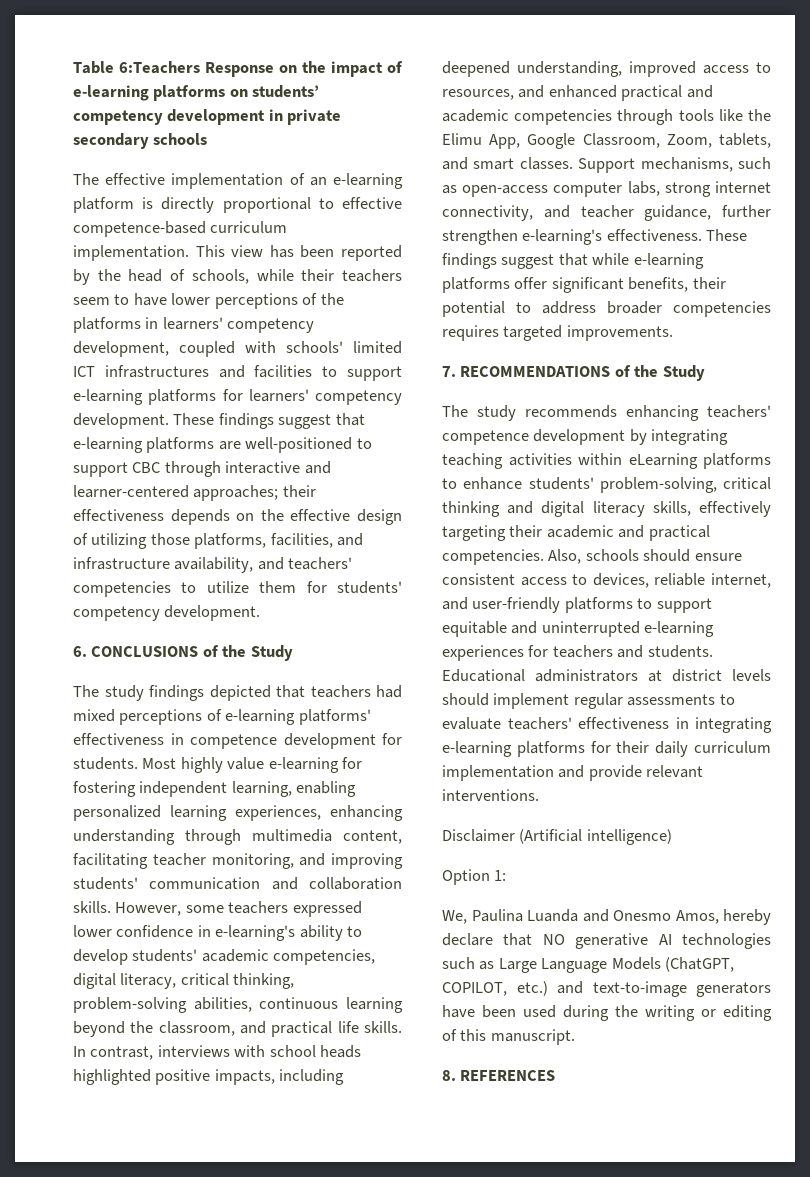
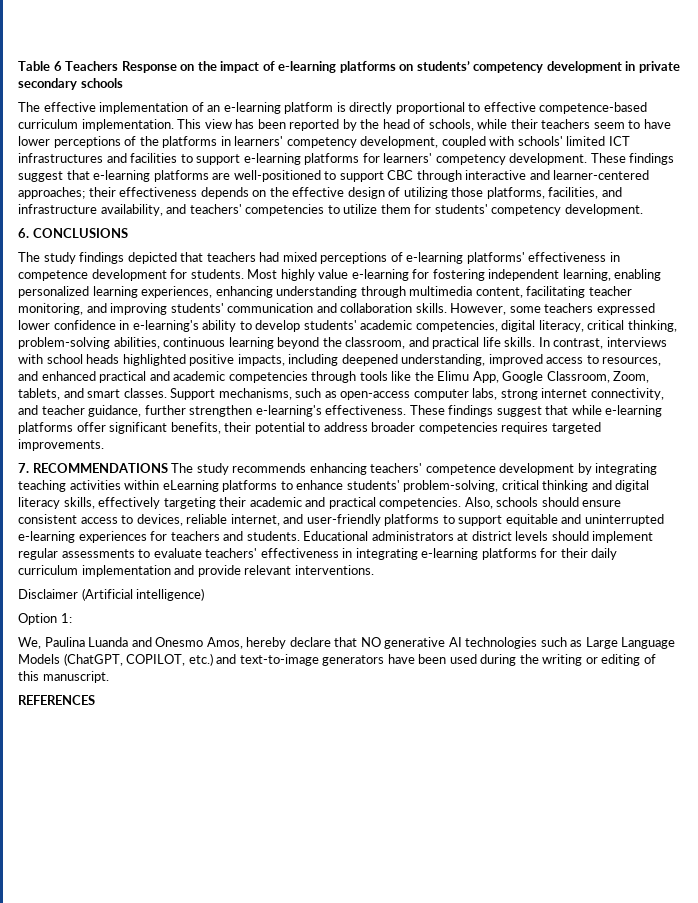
[119,61,200,74] 6:Teachers -> [53,61,119,71] 6 Teachers
[202,645,293,661] of the Study -> (128, 233) none
[614,365,705,381] of the Study // -> (168, 468) none
[442,1070,456,1081] 8. -> (109, 677) none

